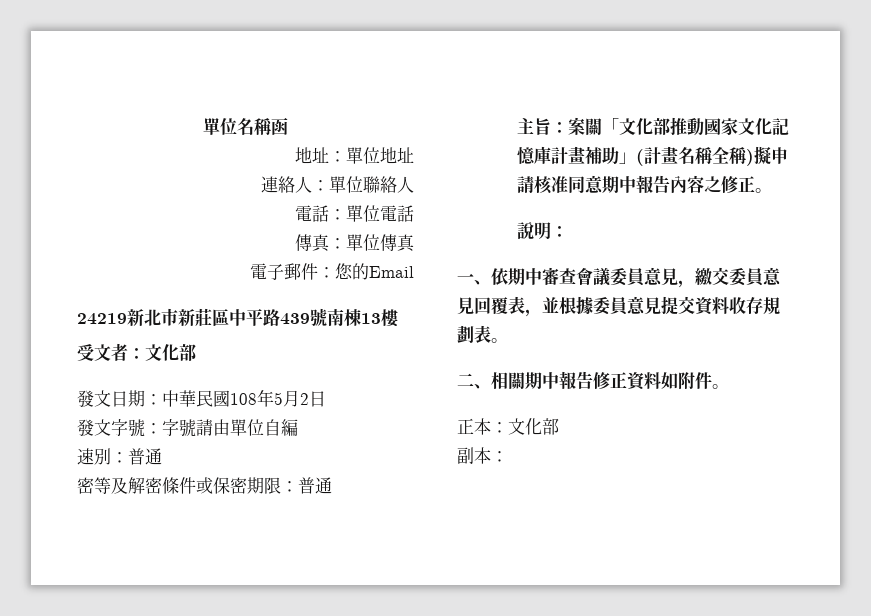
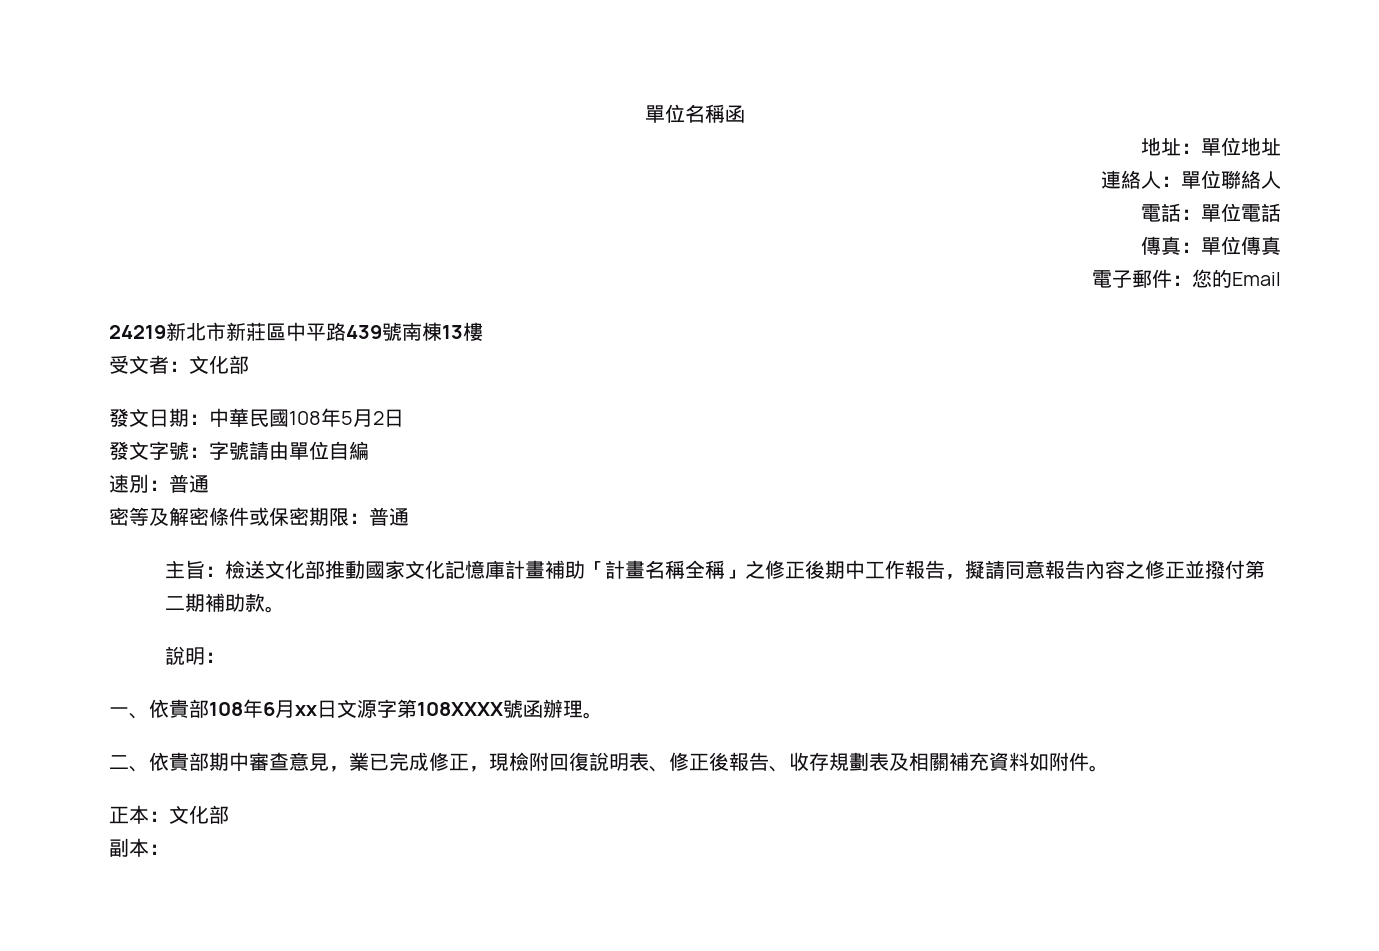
[568,117,620,135] 案關「 -> [224,560,265,579] 檢送
[619,149,645,166] 」( -> [584,561,605,577] 「
[746,146,789,166] [517,175,773,194] [517,221,569,240] [457,267,781,288] [457,296,780,317] [457,325,508,343] [457,371,627,389] )擬申請核准同意期中報告內容之修正。 // 說明： // 一、依期中審查會議委員意見，繳交委員意見回覆表，並根據委員意見提交資料收存規劃表。 // 二、相關期中報告修正 -> [724,560,1265,580] [164,593,285,613] [164,646,225,665] [109,699,603,719] [109,752,989,772] 」之修正後期中工作報告，擬請同意報告內容之修正並撥付第二期補助款。 // 說明： // 一、依貴部108年6月xx日文源字第108XXXX號函辦理。 // 二、依貴部期中審查意見，業已完成修正，現檢附回復說明表、修正後報告、收存規劃表及相關補充

